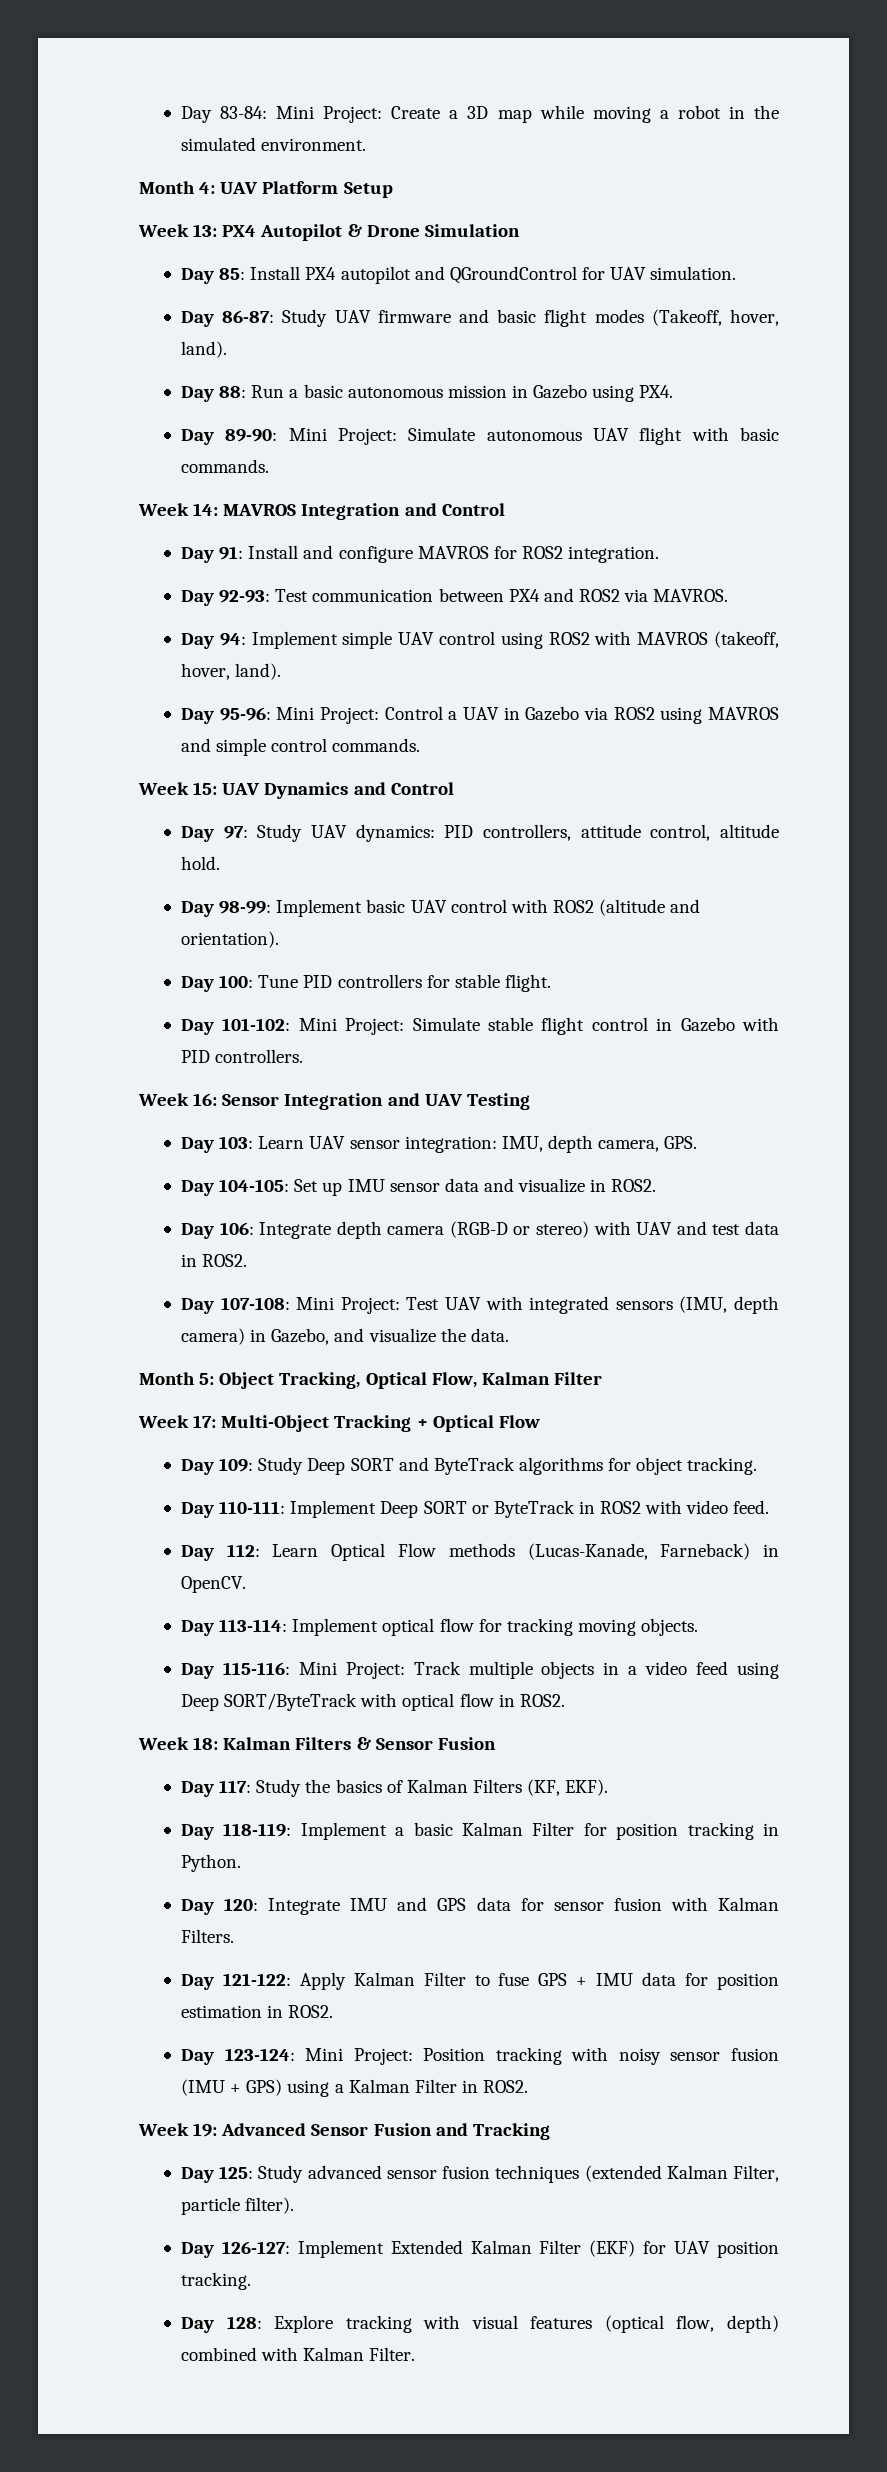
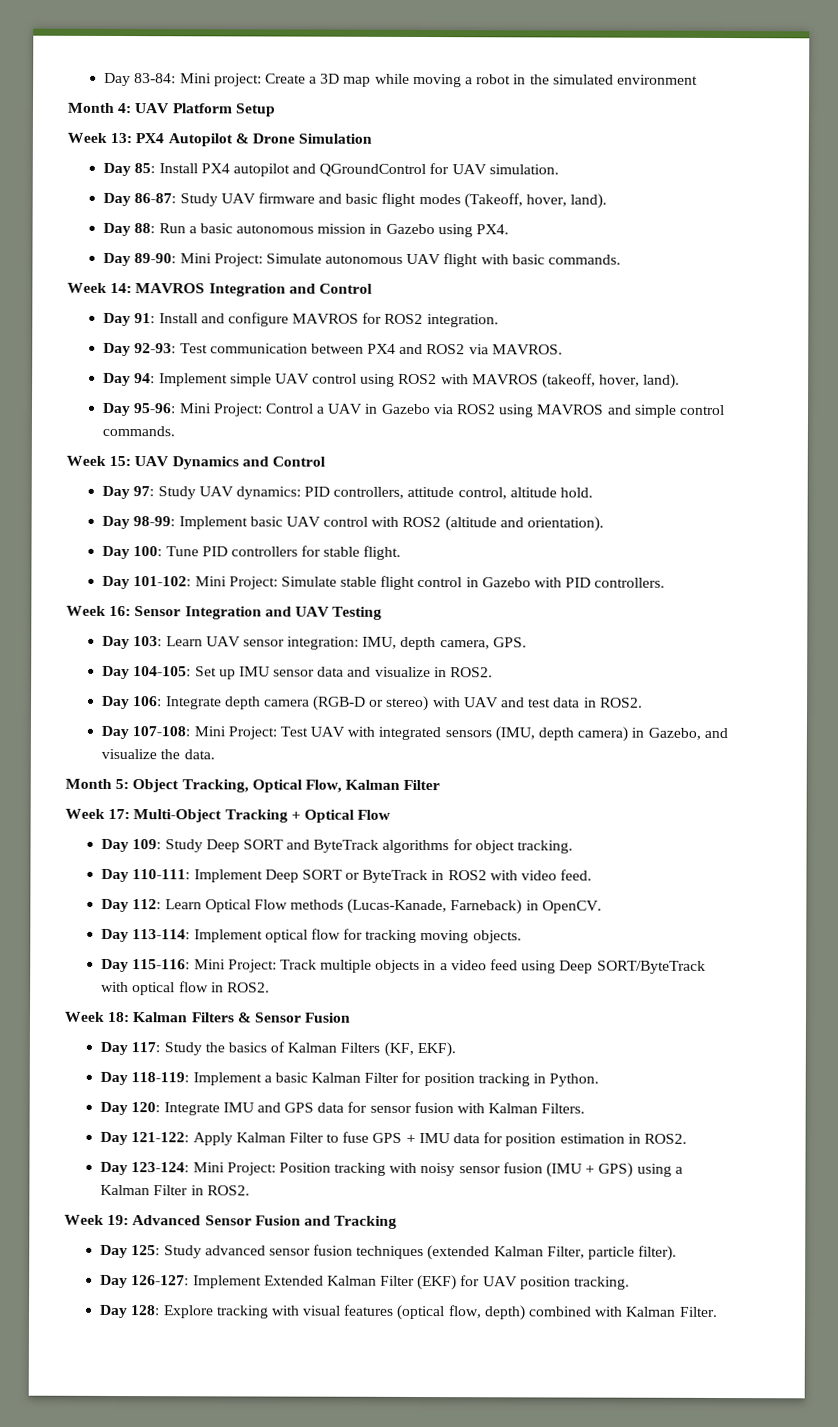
[323,106,383,123] Project: -> [213,73,262,87] project:
[261,138,367,151] environment. -> [616,74,698,85] environment

